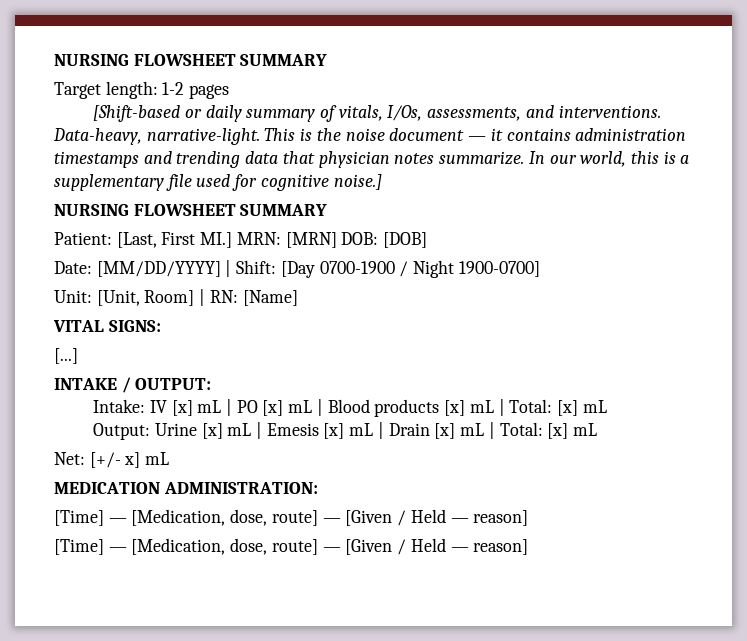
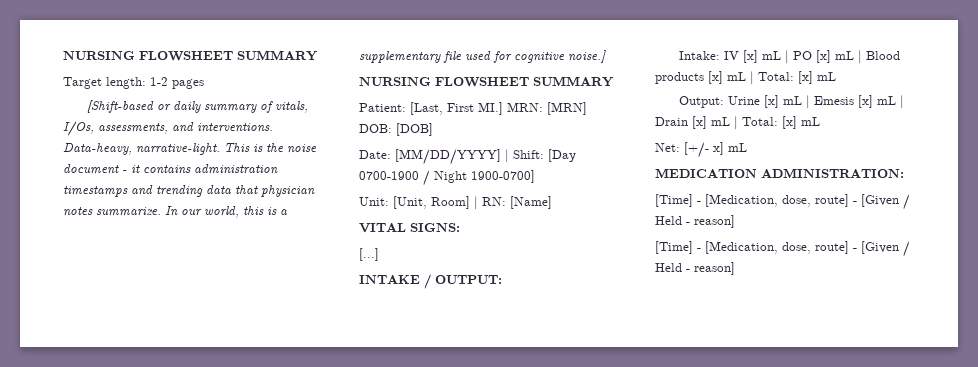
[468,136,487,141] — -> [122,170,127,173] -
[108,509,469,526] — [Medication, dose, route] — [Given / Held — -> [697,194,910,210] [655,216,690,225] - [Medication, dose, route] - [Given / Held -
[108,538,469,555] — [Medication, dose, route] — [Given / Held — -> [697,241,910,257] [655,263,690,272] - [Medication, dose, route] - [Given / Held -

